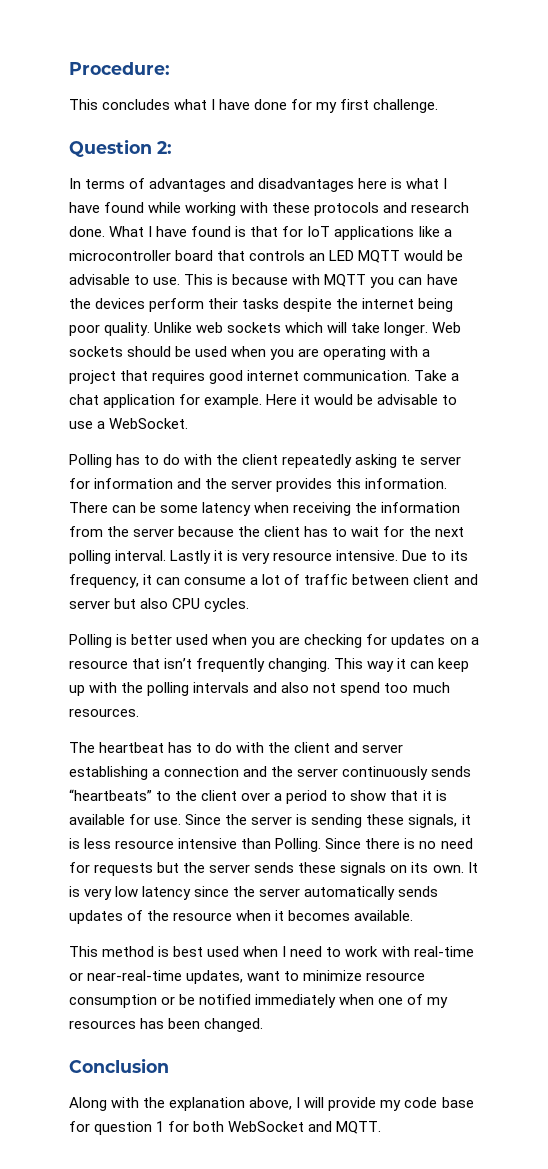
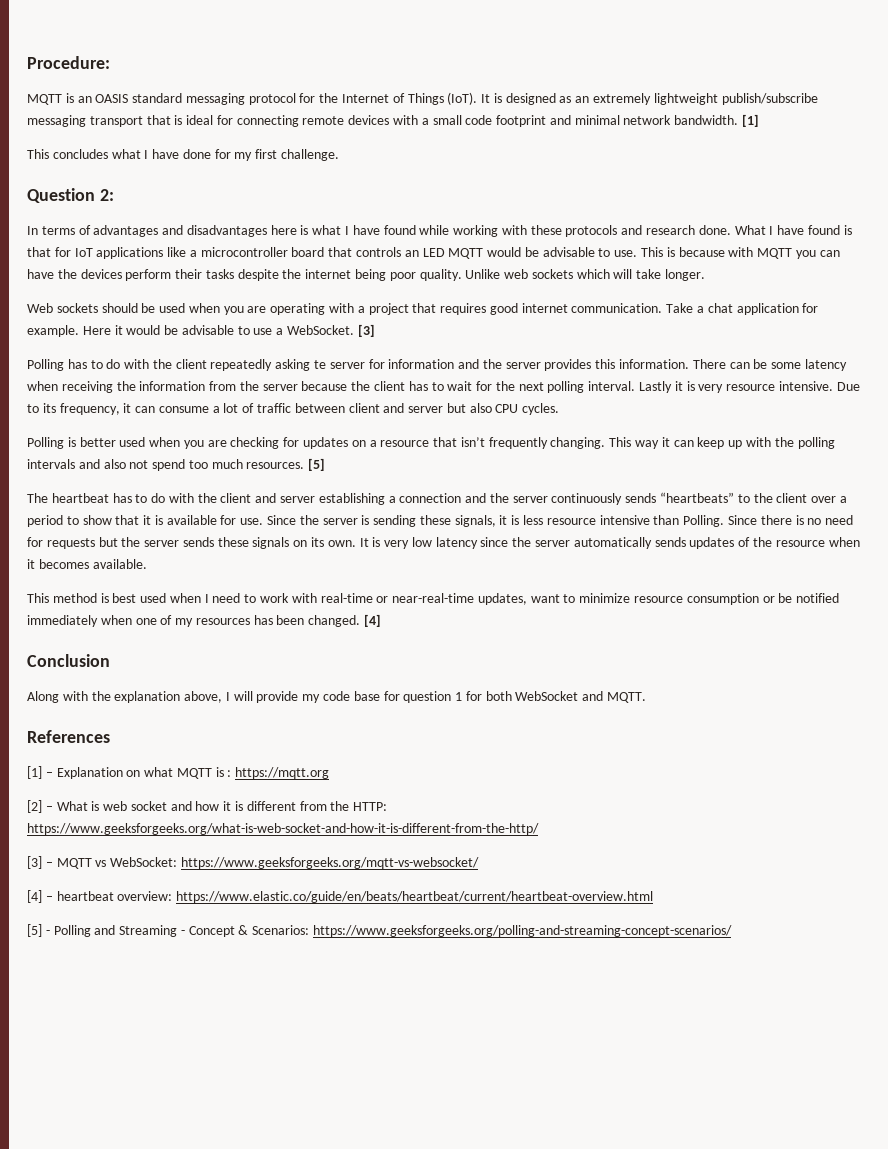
(170, 68) none -> [27,92,818,105] [27,114,760,127] // MQTT is an OASIS standard messaging protocol for the Internet of Things (IoT). It is designed as an extremely lightweight publish/subscribe messaging transport that is ideal for connecting remote devices with a small code footprint and minimal network bandwidth. [1]
(429, 329) none -> (706, 275) //
(189, 423) none -> [357,324,375,337] [3]
(139, 712) none -> [308,458,326,471] [5]
(264, 1025) none -> [364,614,382,627] [4]
(382, 1127) none -> [27,730,110,743] [27,766,330,779] [27,800,388,813] [27,823,539,835] [27,856,479,869] [27,890,654,903] [27,924,733,937] // References // [1] – Explanation on what MQTT is : https://mqtt.org // [2] – What is web socket and how it is different from the HTTP: https://www.geeksforgeeks.org/what-is-web-socket-and-how-it-is-different-from-the-http/ // [3] – MQTT vs WebSocket: https://www.geeksforgeeks.org/mqtt-vs-websocket/ // [4] – heartbeat overview: https://www.elastic.co/guide/en/beats/heartbeat/current/heartbeat-overview.html // [5] - Polling and Streaming - Concept & Scenarios: https://www.geeksforgeeks.org/polling-and-streaming-concept-scenarios/

